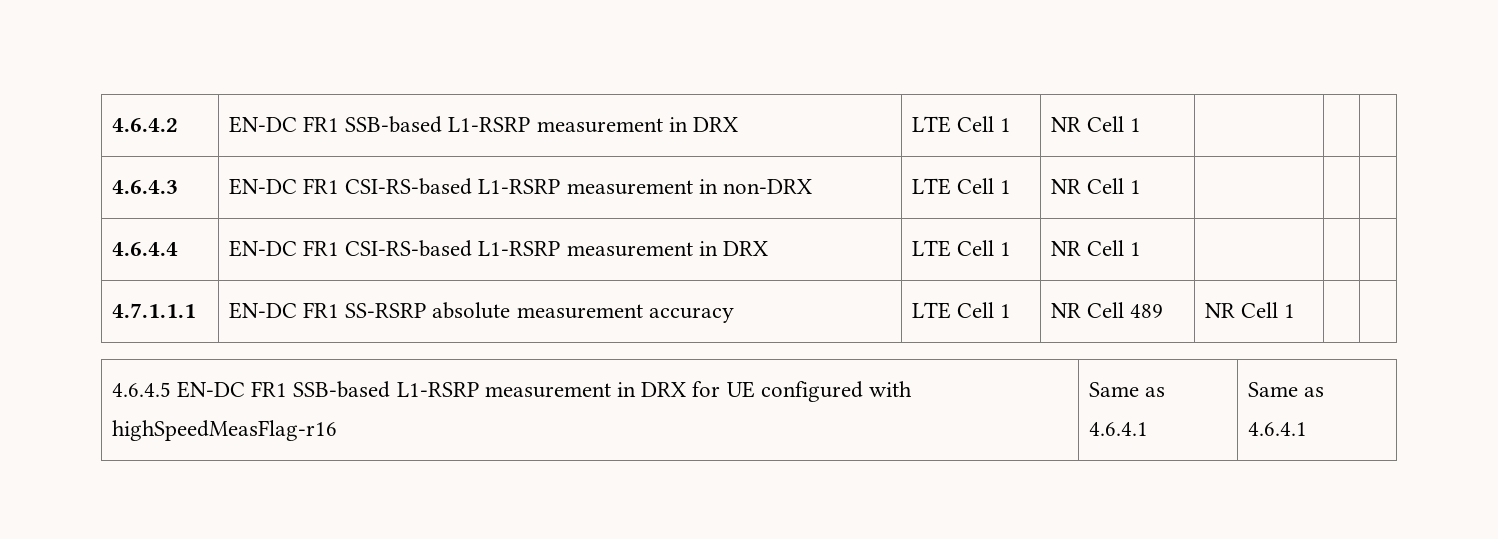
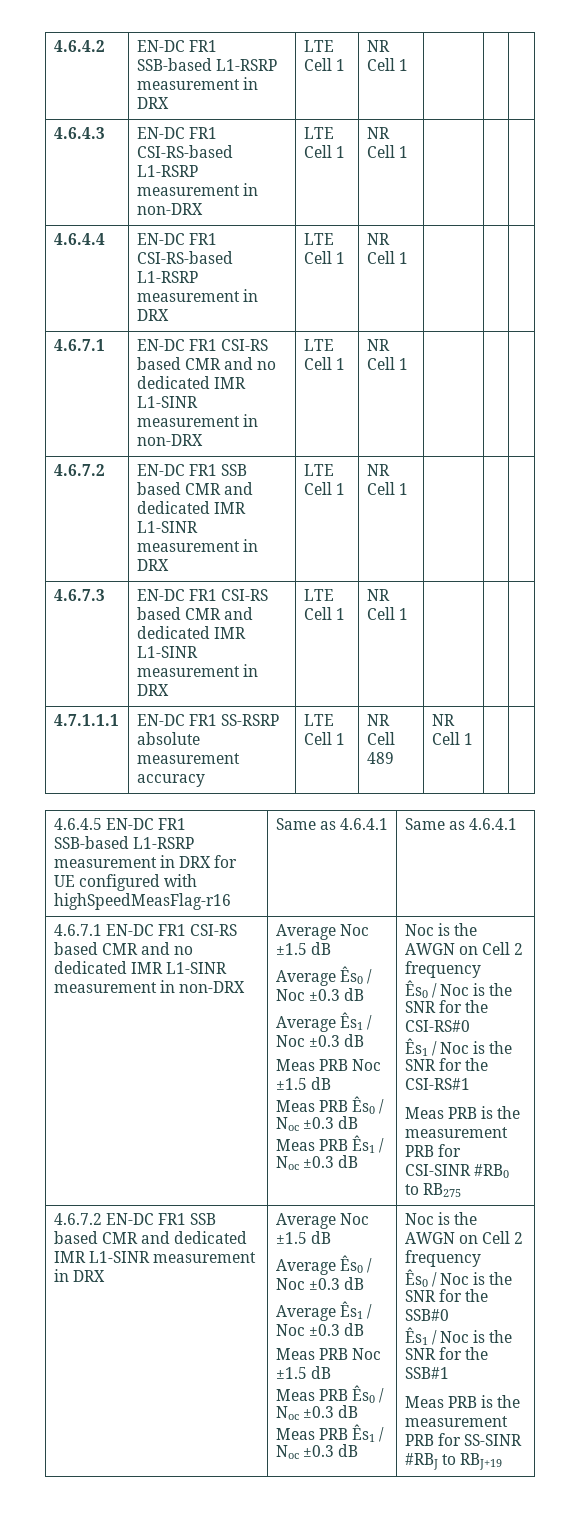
(1142, 249) none -> [53,339,105,351] [136,339,269,351] [136,357,277,370] [136,376,246,389] [136,396,198,408] [136,414,258,427] [136,434,203,446] [303,339,334,351] [303,357,345,370] [366,339,390,351] [366,357,408,370] [53,464,105,476] [136,464,248,476] [136,482,254,495] [136,501,246,514] [136,521,198,533] [136,539,258,552] [136,559,169,571] [303,464,334,476] [303,482,345,495] [366,464,390,476] [366,482,408,495] [53,589,105,601] [136,589,269,601] [136,607,254,620] [136,626,246,639] [136,646,198,658] [136,664,258,677] [136,684,169,696] [303,589,334,601] [303,607,345,620] [366,589,390,601] [366,607,408,620] // 4.6.7.1 | EN-DC FR1 CSI-RS based CMR and no dedicated IMR L1-SINR measurement in non-DRX | LTE Cell 1 | NR Cell 1 | | | // 4.6.7.2 | EN-DC FR1 SSB based CMR and dedicated IMR L1-SINR measurement in DRX | LTE Cell 1 | NR Cell 1 | | | // 4.6.7.3 | EN-DC FR1 CSI-RS based CMR and dedicated IMR L1-SINR measurement in DRX | LTE Cell 1 | NR Cell 1 | | |
(1307, 429) none -> [53,924,238,936] [53,942,194,955] [53,961,228,974] [53,980,246,993] [275,924,369,940] [275,942,331,955] [275,966,373,986] [275,988,365,1001] [275,1012,373,1032] [275,1034,365,1047] [275,1059,382,1071] [275,1077,331,1090] [275,1096,385,1114] [275,1116,359,1131] [275,1135,385,1153] [275,1155,359,1170] [404,923,478,936] [404,942,524,955] [404,961,481,978] [404,980,513,998] [404,1000,489,1013] [404,1020,470,1032] [404,1038,513,1056] [404,1058,489,1071] [404,1078,470,1090] [404,1106,521,1119] [404,1127,508,1138] [404,1144,461,1157] [404,1164,509,1178] [404,1183,461,1197] [53,1213,217,1225] [53,1231,248,1244] [53,1251,257,1263] [53,1269,105,1282] [275,1213,369,1229] [275,1231,331,1244] [275,1255,373,1275] [275,1277,365,1290] [275,1301,373,1321] [275,1323,365,1336] [275,1348,382,1360] [275,1366,331,1379] [275,1385,385,1403] [275,1405,359,1420] [275,1424,385,1442] [275,1444,359,1459] [404,1212,478,1225] [404,1231,524,1244] [404,1250,481,1267] [404,1269,513,1287] [404,1289,489,1302] [404,1309,449,1321] [404,1327,513,1345] [404,1347,489,1360] [404,1367,449,1379] [404,1395,521,1408] [404,1416,508,1427] [404,1433,523,1446] [404,1453,503,1470] // 4.6.7.1 EN-DC FR1 CSI-RS based CMR and no dedicated IMR L1-SINR measurement in non-DRX | Average Noc ±1.5 dB // Average Ês0 / Noc ±0.3 dB // Average Ês1 / Noc ±0.3 dB // Meas PRB Noc ±1.5 dB // Meas PRB Ês0 / Noc ±0.3 dB Meas PRB Ês1 / Noc ±0.3 dB | Noc is the AWGN on Cell 2 frequency // Ês0 / Noc is the SNR for the CSI-RS#0 // Ês1 / Noc is the SNR for the CSI-RS#1 // Meas PRB is the measurement PRB for CSI-SINR #RB0 to RB275 // 4.6.7.2 EN-DC FR1 SSB based CMR and dedicated IMR L1-SINR measurement in DRX | Average Noc ±1.5 dB // Average Ês0 / Noc ±0.3 dB // Average Ês1 / Noc ±0.3 dB // Meas PRB Noc ±1.5 dB // Meas PRB Ês0 / Noc ±0.3 dB Meas PRB Ês1 / Noc ±0.3 dB | Noc is the AWGN on Cell 2 frequency // Ês0 / Noc is the SNR for the SSB#0 // Ês1 / Noc is the SNR for the SSB#1 // Meas PRB is the measurement PRB for SS-SINR #RBJ to RBJ+19

